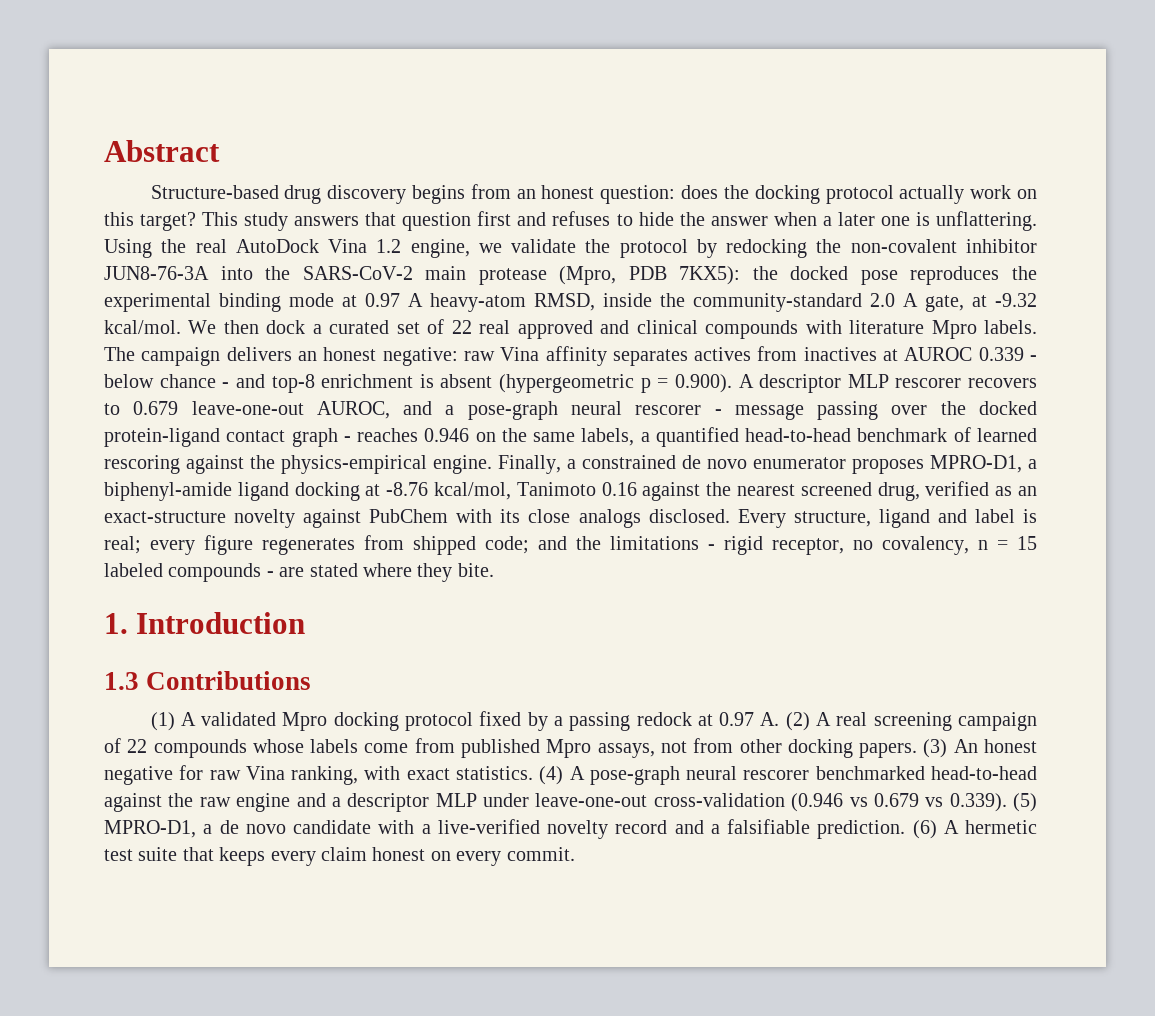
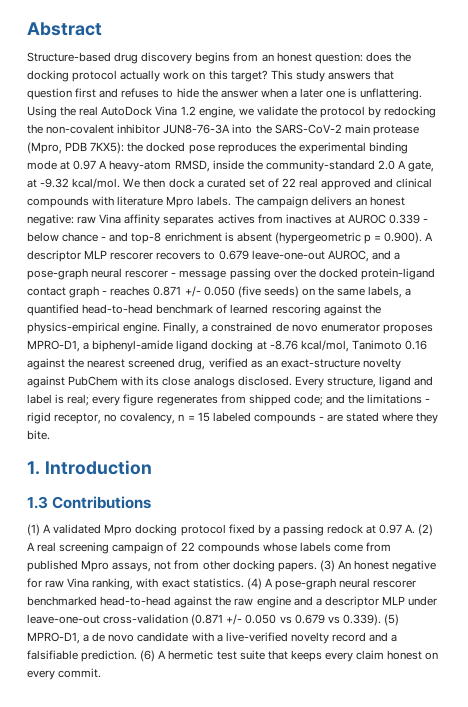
[424,428,470,442] 0.946 -> [153,286,299,298] 0.871 +/- 0.050 (five seeds)
[791,793,844,812] (0.946 -> [191,614,277,626] (0.871 +/- 0.050

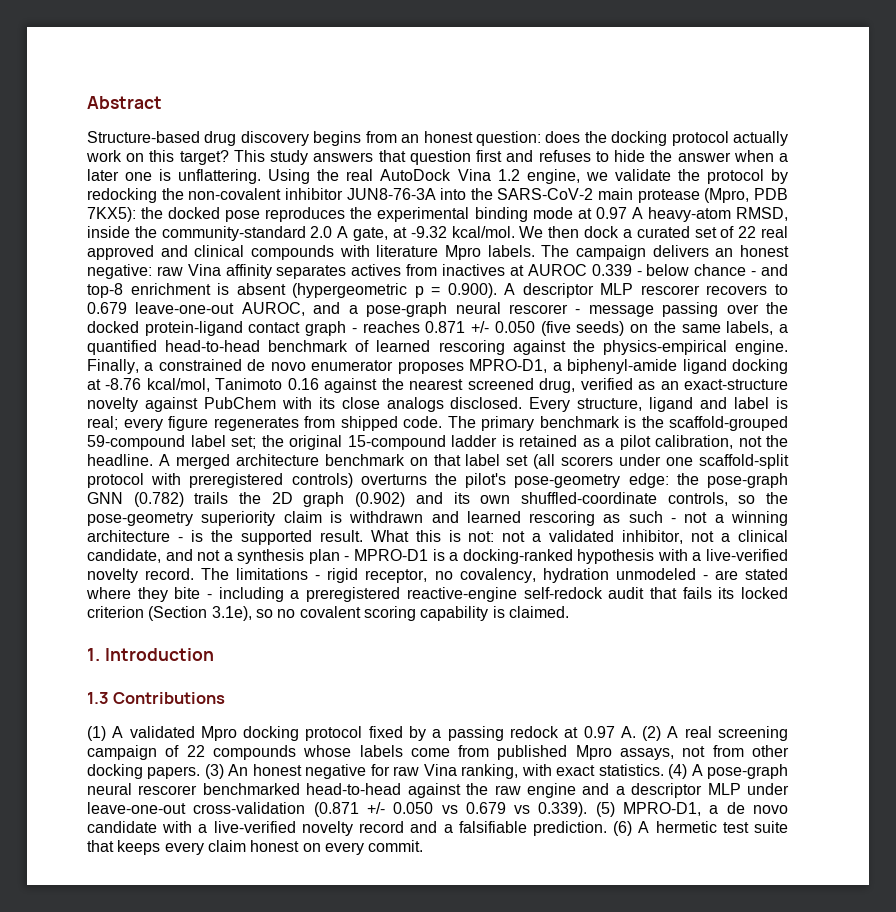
[293,394,365,406] code; and the -> [403,416,788,431] [87,435,788,450] [87,454,789,469] [87,473,789,488] [87,492,789,507] [87,511,788,526] [87,530,788,545] [87,549,788,564] [87,568,230,583] code. The primary benchmark is the scaffold-grouped 59-compound label set; the original 15-compound ladder is retained as a pilot calibration, not the headline. A merged architecture benchmark on that label set (all scorers under one scaffold-split protocol with preregistered controls) overturns the pilot's pose-geometry edge: the pose-graph GNN (0.782) trails the 2D graph (0.902) and its own shuffled-coordinate controls, so the pose-geometry superiority claim is withdrawn and learned rescoring as such - not a winning architecture - is the supported result. What this is not: not a validated inhibitor, not a clinical candidate, and not a synthesis plan - MPRO-D1 is a docking-ranked hypothesis with a live-verified novelty record. The
[178,412,316,424] n = 15 labeled compounds -> [542,568,696,583] hydration unmodeled
[27,430,50,440] bite. -> [174,587,789,602] [87,606,569,621] bite - including a preregistered reactive-engine self-redock audit that fails its locked criterion (Section 3.1e), so no covalent scoring capability is claimed.

